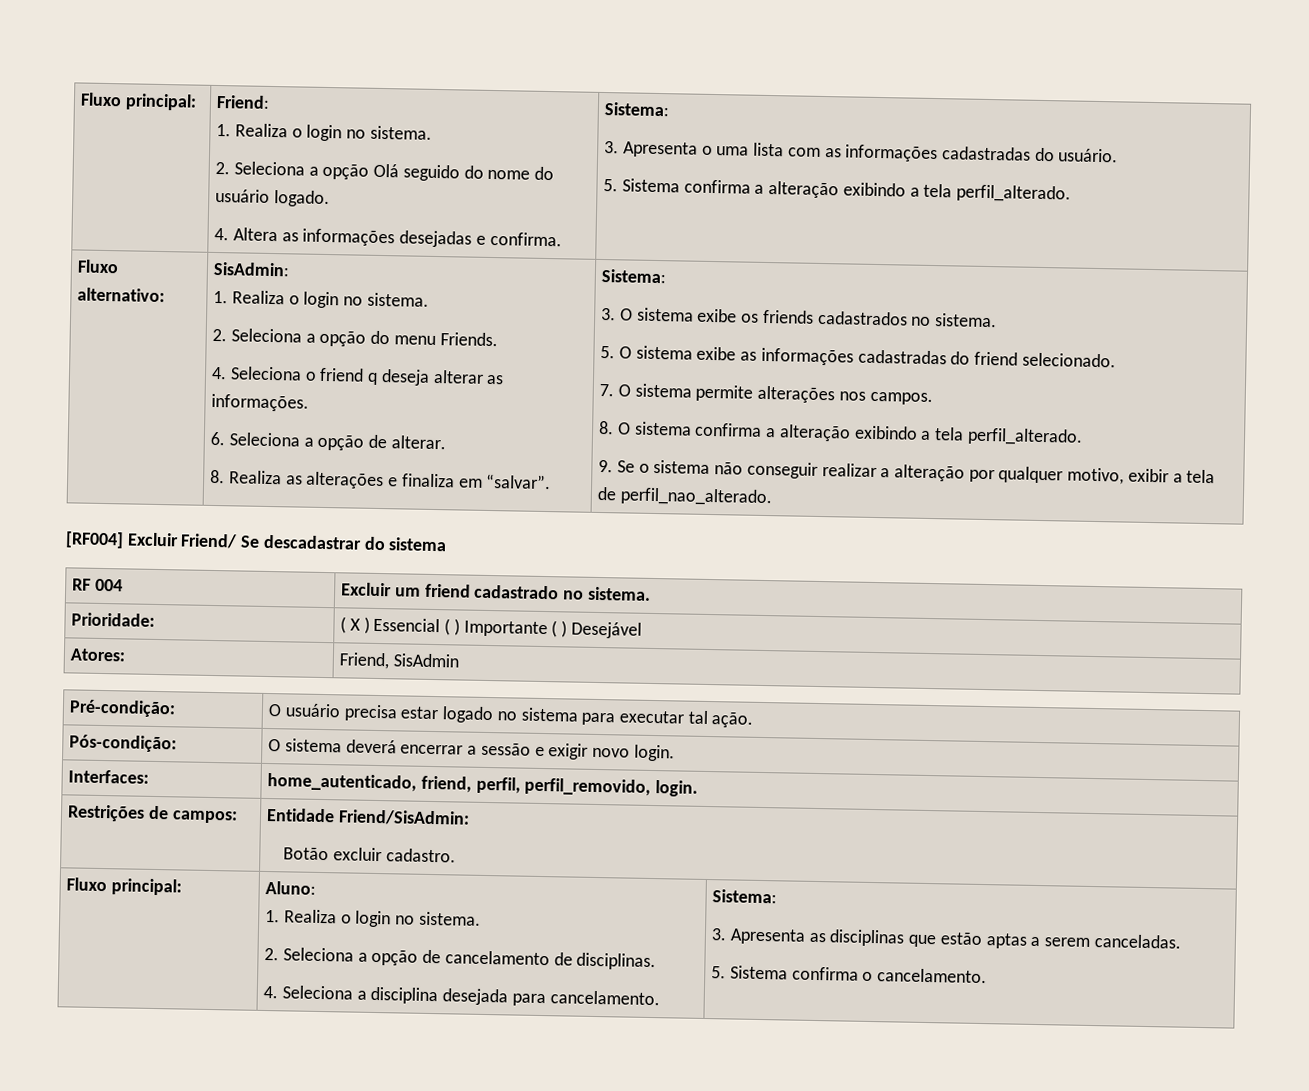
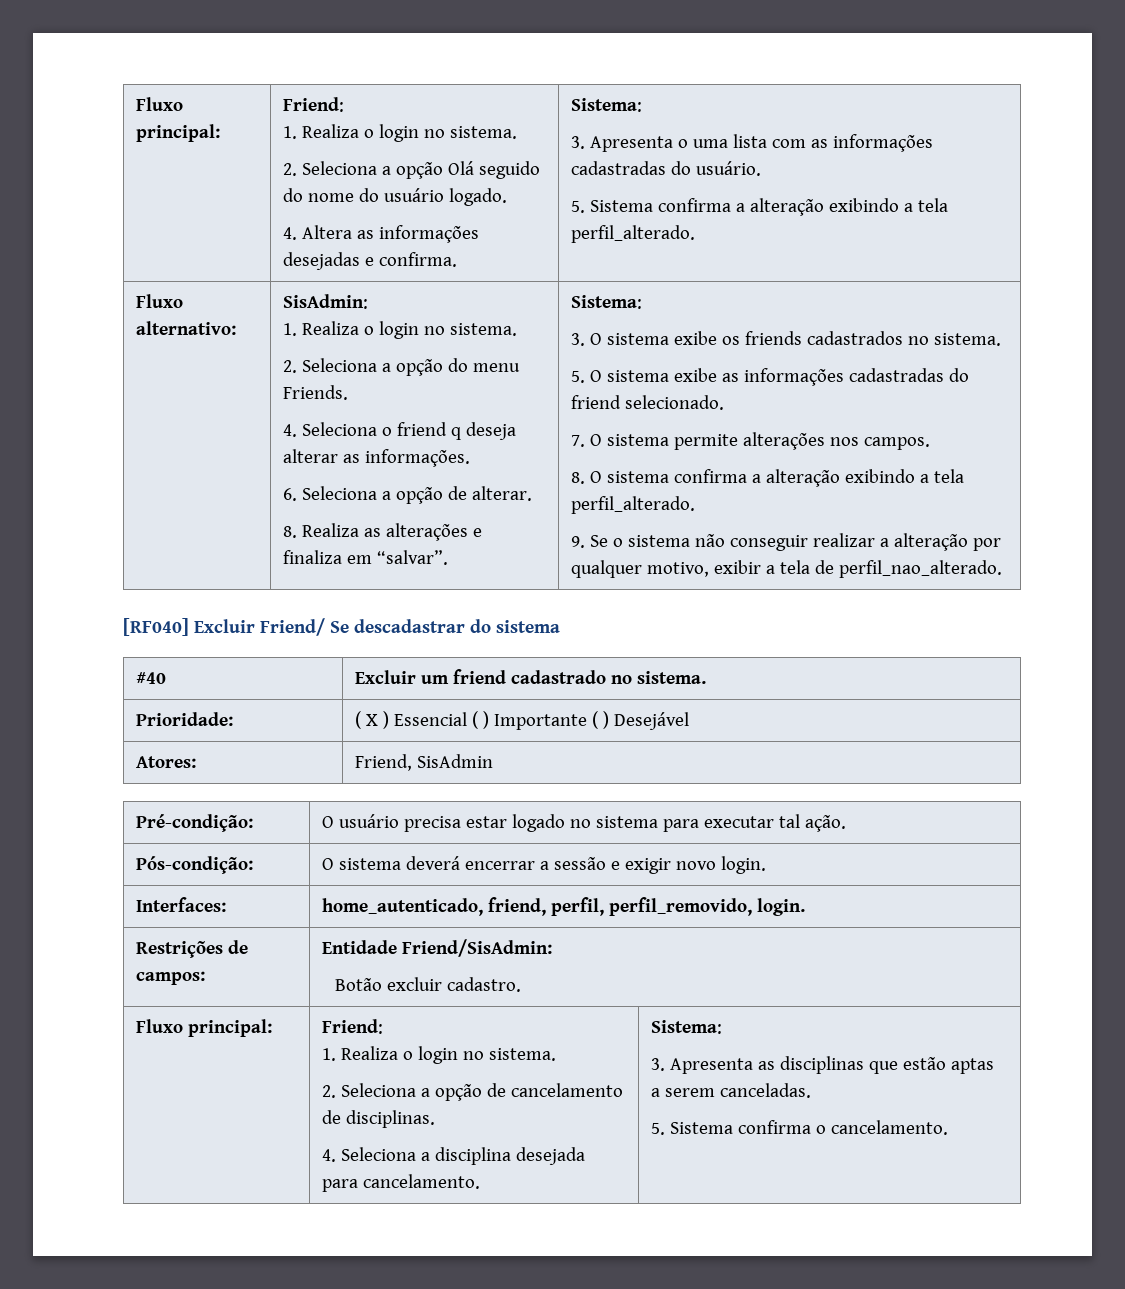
[65,531,124,549] [RF004] -> [123,618,189,636] [RF040]
[72,578,123,592] RF 004 -> [136,672,167,684] #40
[265,881,317,895] Aluno: -> [322,1019,384,1034] Friend:

